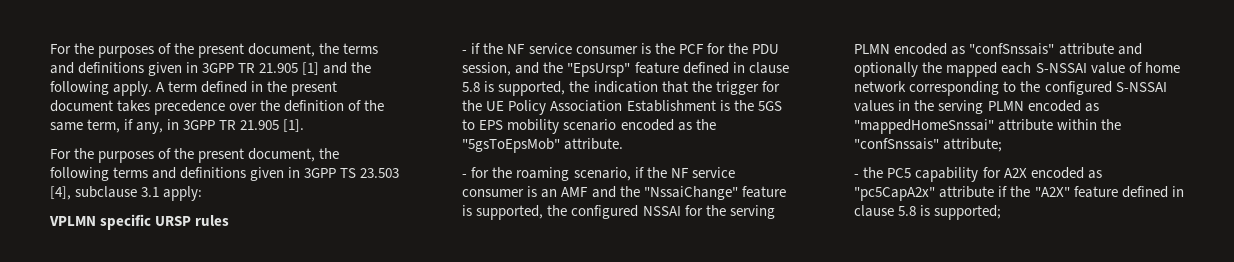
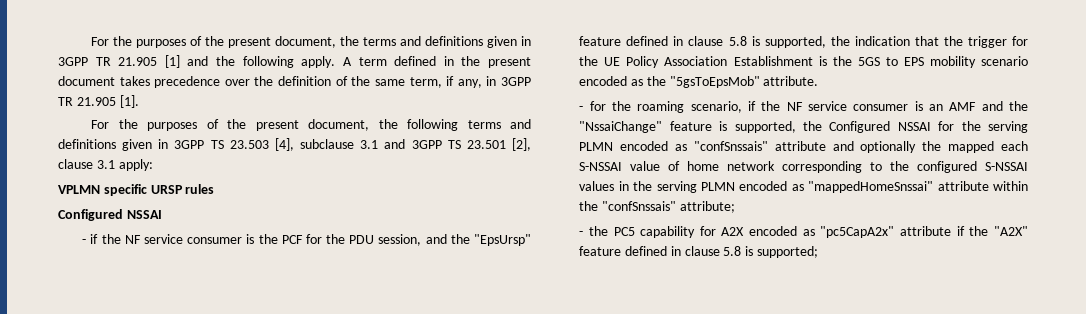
(160, 192) none -> [384,138,531,151] [58,159,115,169] and 3GPP TS 23.501 [2], clause 3.1
(230, 220) none -> [58,209,162,221] // Configured NSSAI
[571,205,639,219] configured -> [829,121,891,133] Configured

